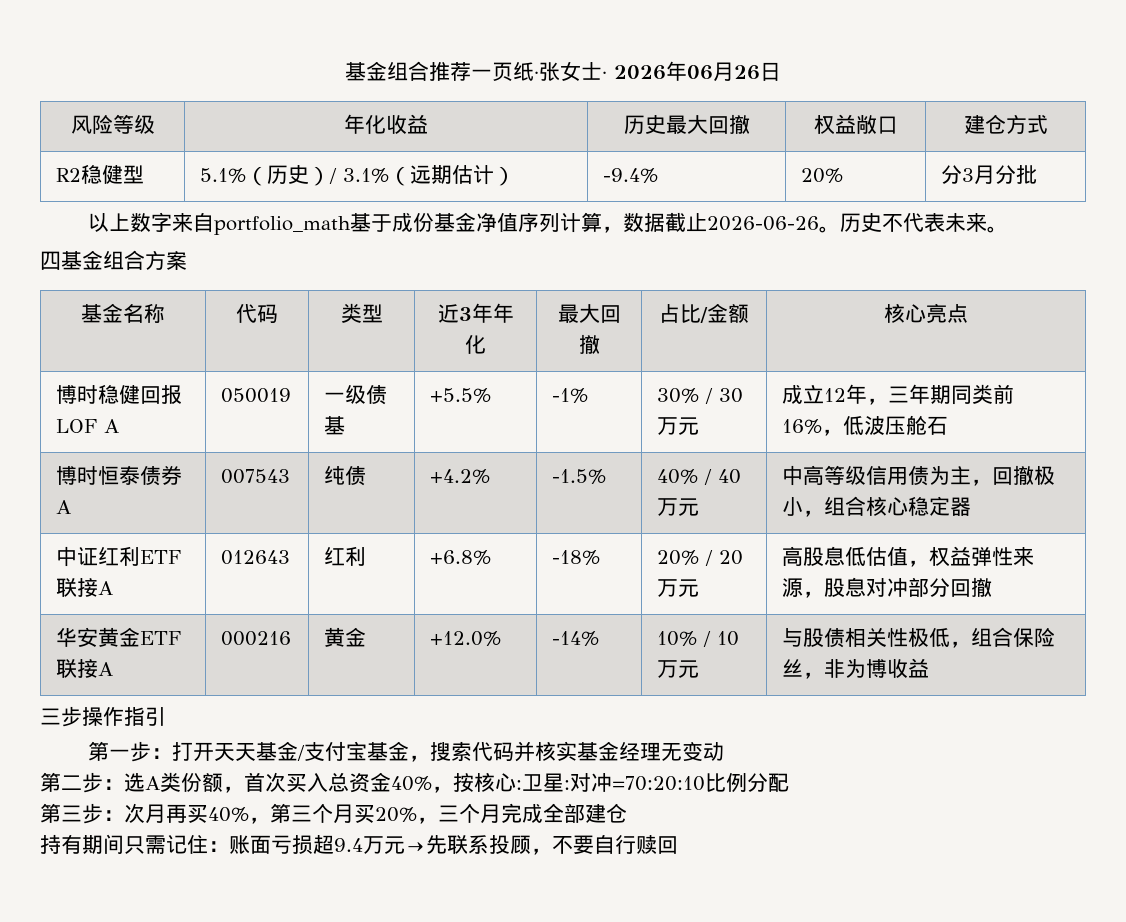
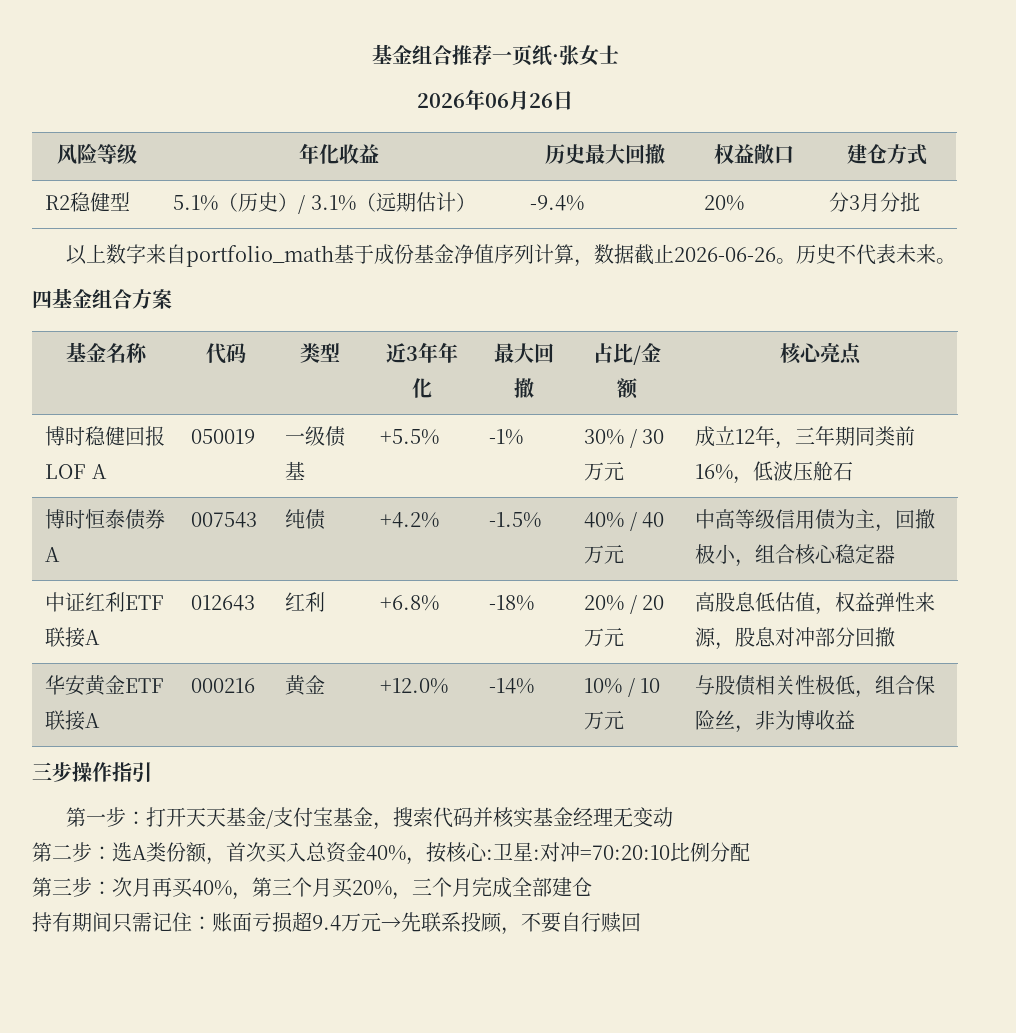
[602,71,607,79] · -> (619, 54) //

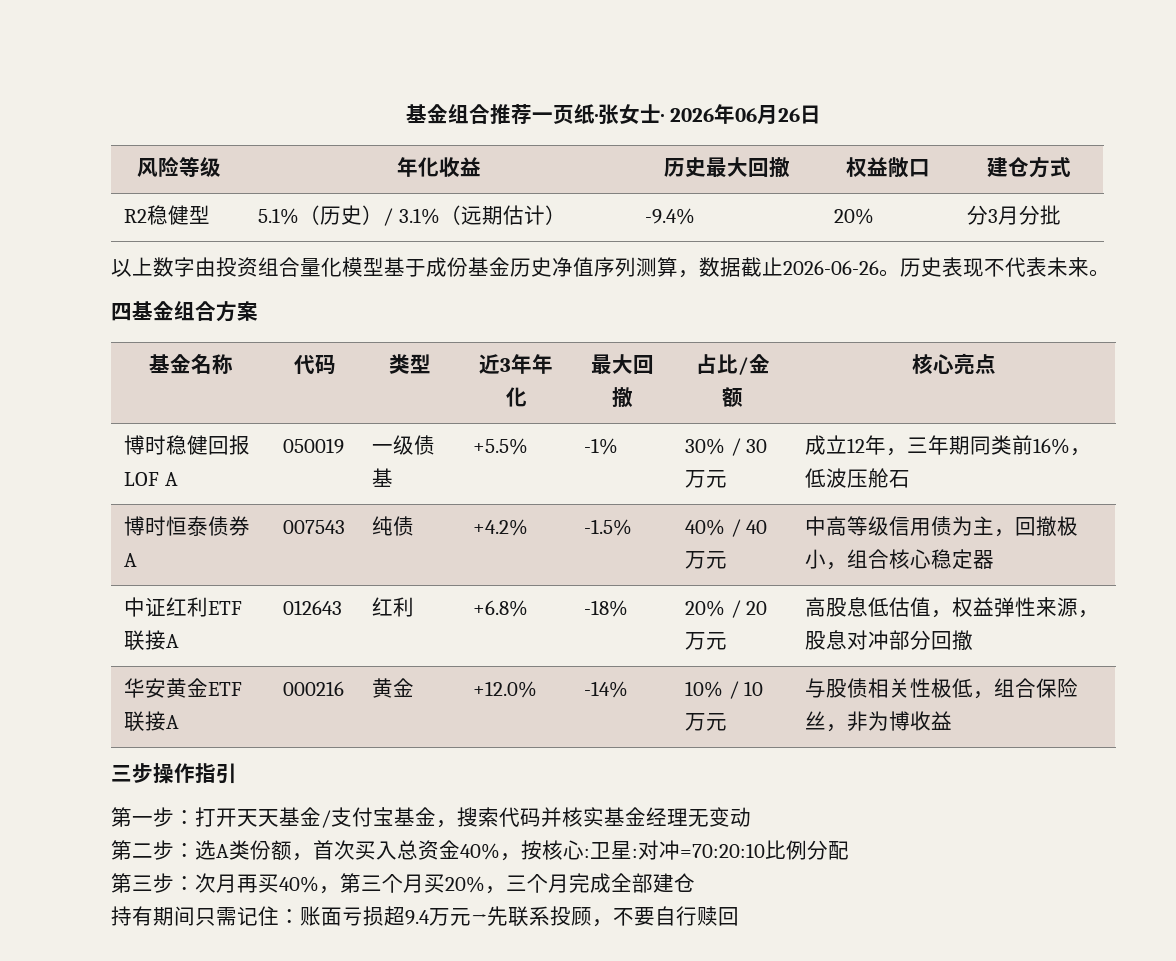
(619, 54) // -> [661,114,665,122] ·
[146,244,335,267] 来自portfolio_math -> [195,257,384,277] 由投资组合量化模型
(455, 253) none -> [510,257,552,277] 历史
[534,244,555,264] 计 -> [636,257,657,277] 测
(837, 254) none -> [942,257,984,277] 表现

